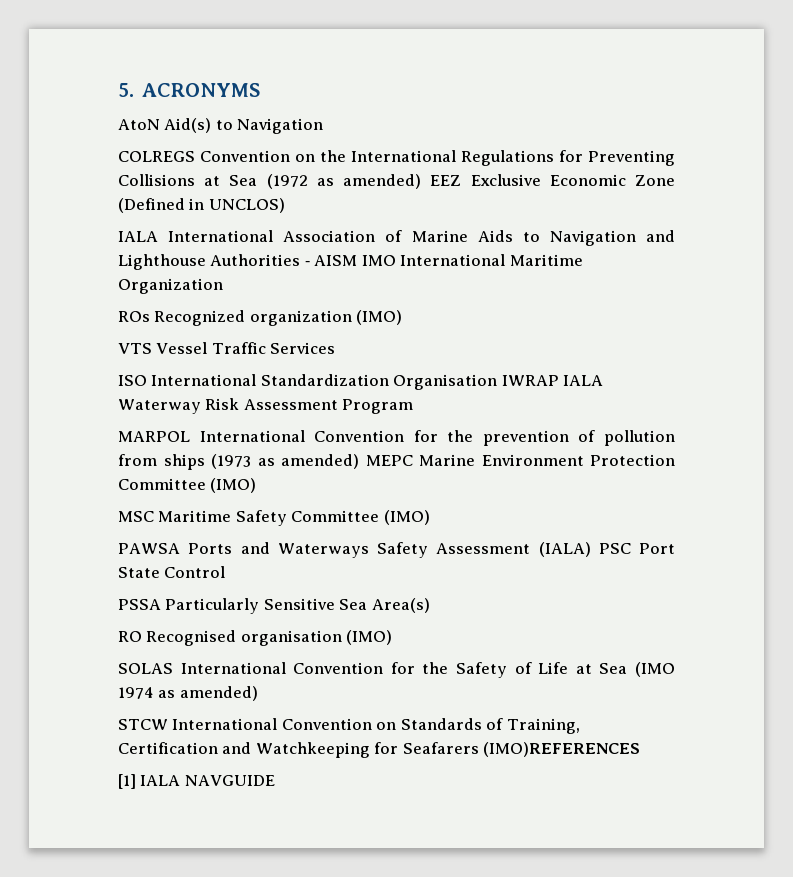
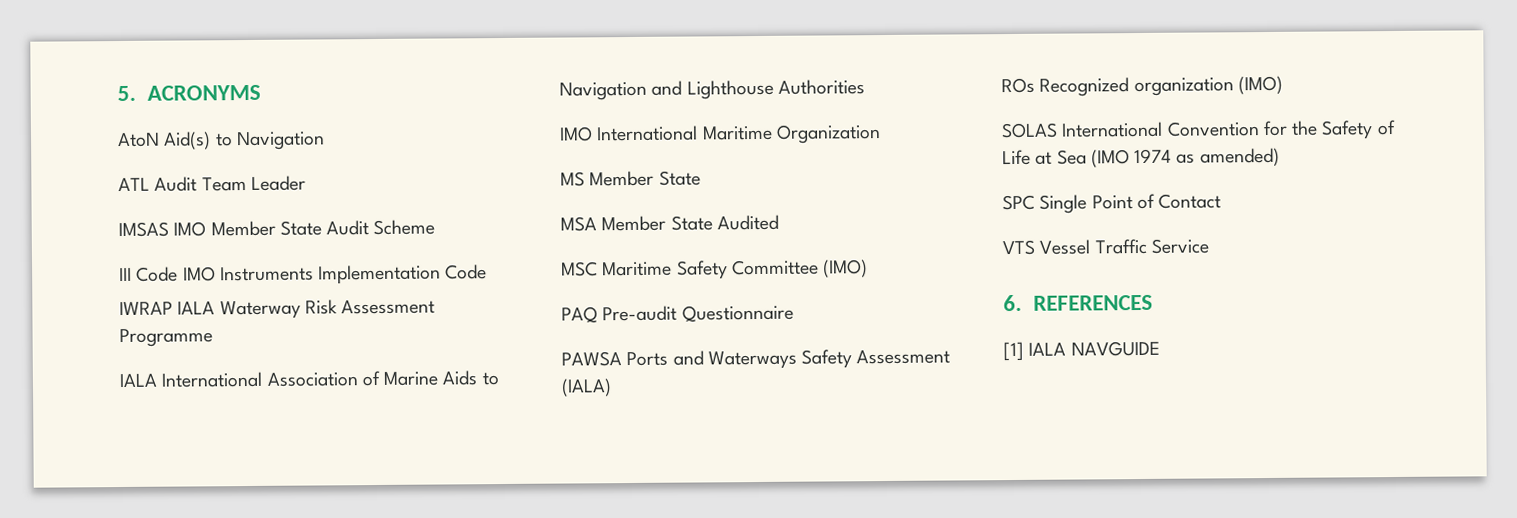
[118,150,675,166] [118,174,675,189] [118,198,285,213] COLREGS Convention on the International Regulations for Preventing Collisions at Sea (1972 as amended) EEZ Exclusive Economic Zone (Defined in UNCLOS) -> [118,175,306,192] [118,219,436,238] [119,264,488,285] [119,299,436,320] [119,328,213,348] ATL Audit Team Leader // IMSAS IMO Member State Audit Scheme // III Code IMO Instruments Implementation Code // IWRAP IALA Waterway Risk Assessment Programme
[304,255,358,266] ‐ AISM -> (865, 87) //
[118,310,403,326] [118,342,336,354] [118,374,604,390] [118,398,414,414] [118,430,675,446] [118,454,675,470] [118,478,257,493] ROs Recognized organization (IMO) // VTS Vessel Traffic Services // ISO International Standardization Organisation IWRAP IALA Waterway Risk Assessment Program // MARPOL International Convention for the prevention of pollution from ships (1973 as amended) MEPC Marine Environment Protection Committee (IMO) -> [560,170,701,187] [560,214,779,232] MS Member State // MSA Member State Audited
(430, 517) none -> [561,304,794,324] // PAQ Pre-audit Questionnaire
[598,543,675,554] [118,566,226,578] [118,598,430,614] [118,630,342,646] PSC Port State Control // PSSA Particularly Sensitive Sea Area(s) // RO Recognised organisation -> [1001,77,1234,97] // ROs Recognized organization
[118,718,580,734] [118,742,641,758] STCW International Convention on Standards of Training, Certification and Watchkeeping for Seafarers (IMO)REFERENCES -> [1002,193,1222,214] [1002,238,1209,256] [1003,294,1154,312] SPC Single Point of Contact // VTS Vessel Traffic Service // 6. REFERENCES

